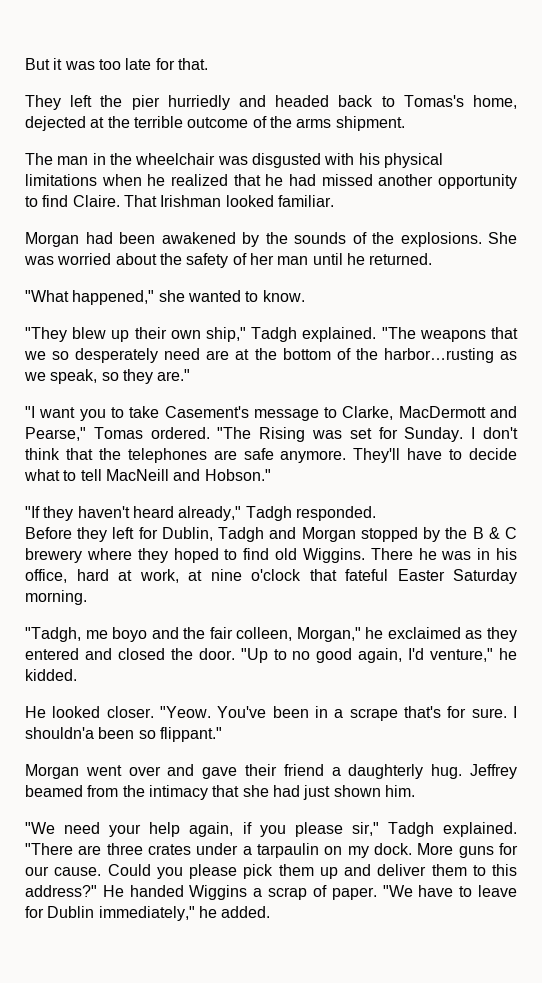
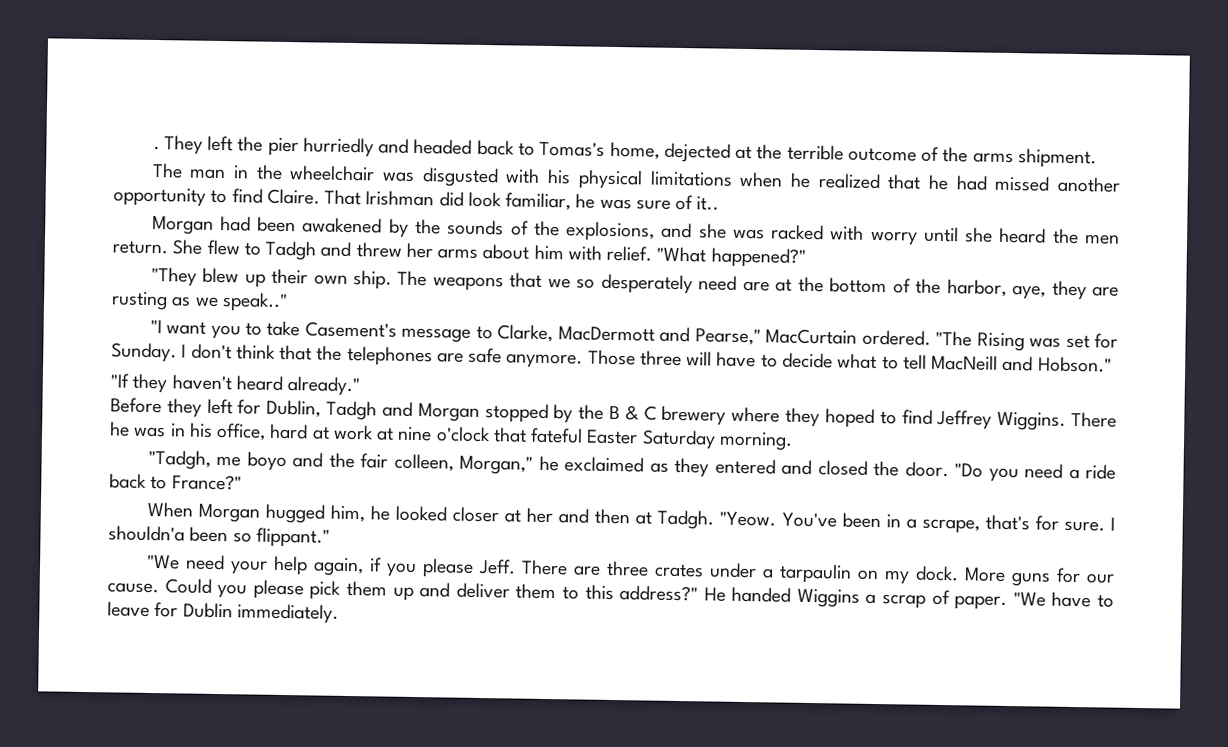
[25,58,208,70] But it was too late for that. // -> [152,145,160,151] .
[225,195,334,207] looked familiar. -> [438,191,720,211] did look familiar, he was sure of it..
[400,232,517,247] [24,253,433,268] [25,290,305,305] explosions. She was worried about the safety of her man until he returned. // "What happened," she wanted to know. -> [566,221,1120,246] [112,239,806,268] explosions, and she was racked with worry until she heard the men return. She flew to Tadgh and threw her arms about him with relief. "What happened?"
[206,327,416,342] ship," Tadgh explained. "The -> [352,270,428,290] ship. The
[383,348,517,363] [24,369,191,384] harbor…rusting as we speak, so they are." -> [946,279,1119,301] [111,291,288,313] harbor, aye, they are rusting as we speak.."
[93,427,143,439] Tomas -> [765,328,858,345] MacCurtain
[353,448,401,463] They'll -> [587,349,713,367] Those three will
[178,506,376,521] already," Tadgh responded. -> [287,376,361,397] already."
[275,548,298,560] old -> [936,409,993,430] Jeffrey
[139,569,179,583] work, -> [332,424,374,441] work
[240,648,518,663] [25,669,77,681] [25,706,154,718] "Up to no good again, I'd venture," he kidded. // He looked closer. -> [954,463,1116,483] [109,473,242,491] [146,501,715,530] "Do you need a ride back to France?" // When Morgan hugged him, he looked closer at her and then at Tadgh.
[349,708,398,721] scrape -> [921,518,980,534] scrape,
[25,764,518,779] [25,785,415,800] // Morgan went over and gave their friend a daughterly hug. Jeffrey beamed from the intimacy that she had just shown him. -> (330, 537) none
[351,822,517,837] [25,843,73,855] sir," Tadgh explained. "There -> [477,558,568,576] Jeff. There
[98,906,271,921] immediately," he added. -> [236,603,339,624] immediately.

